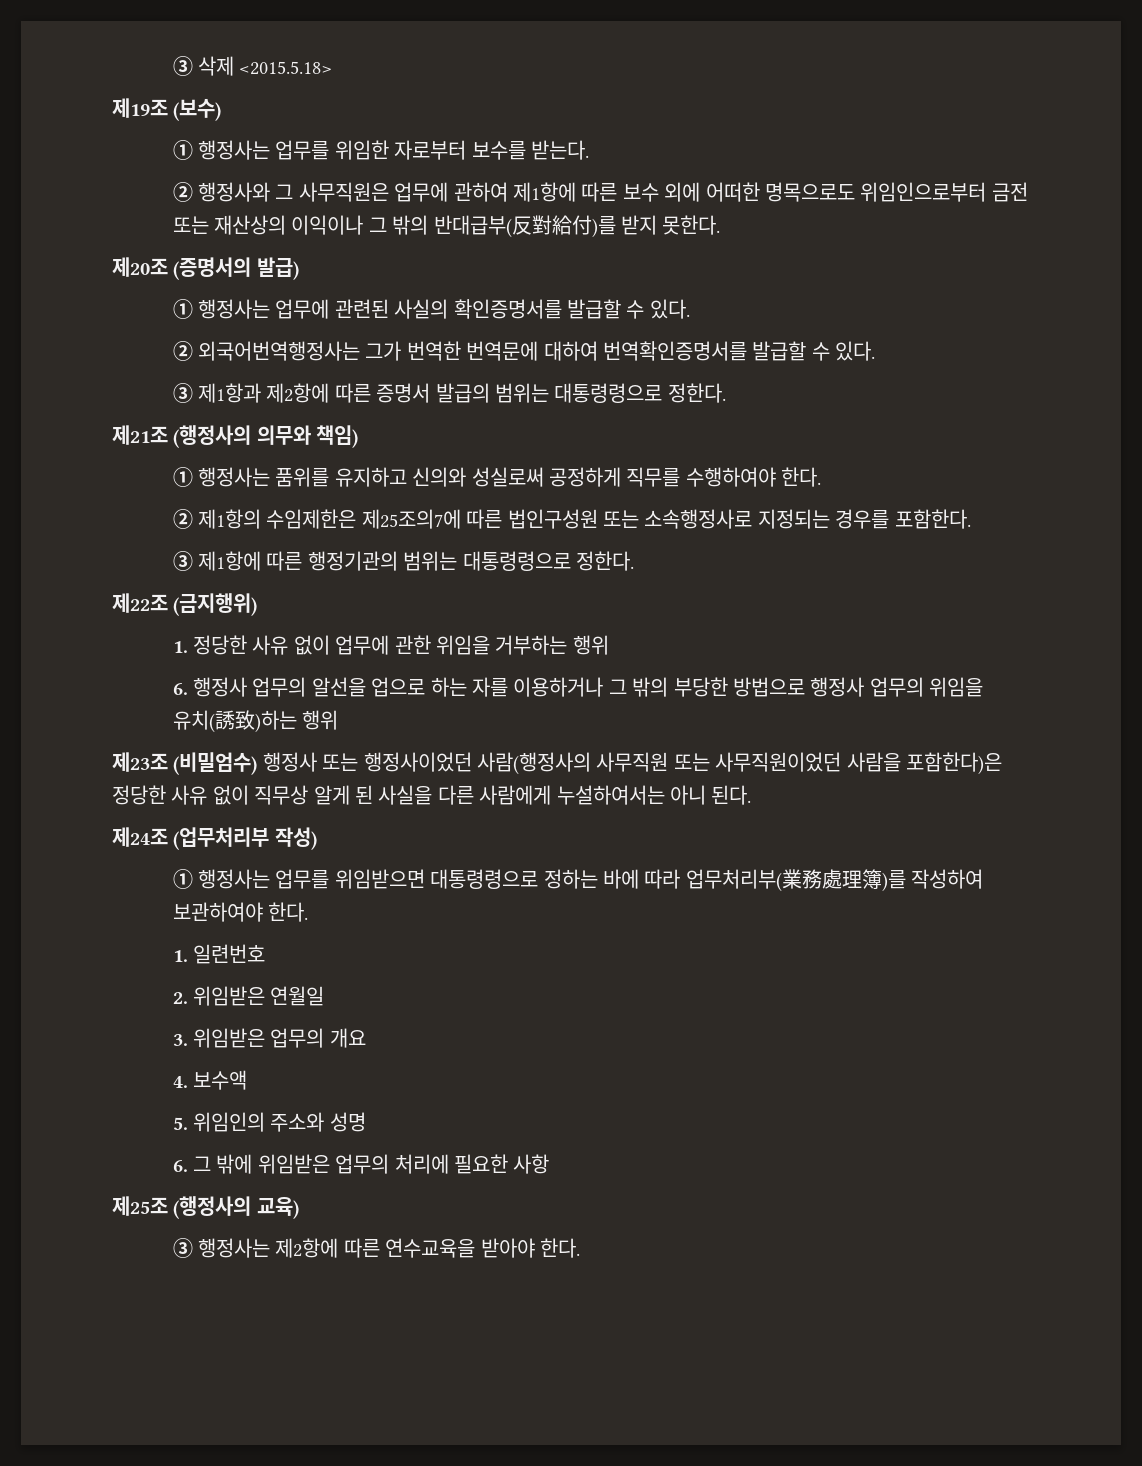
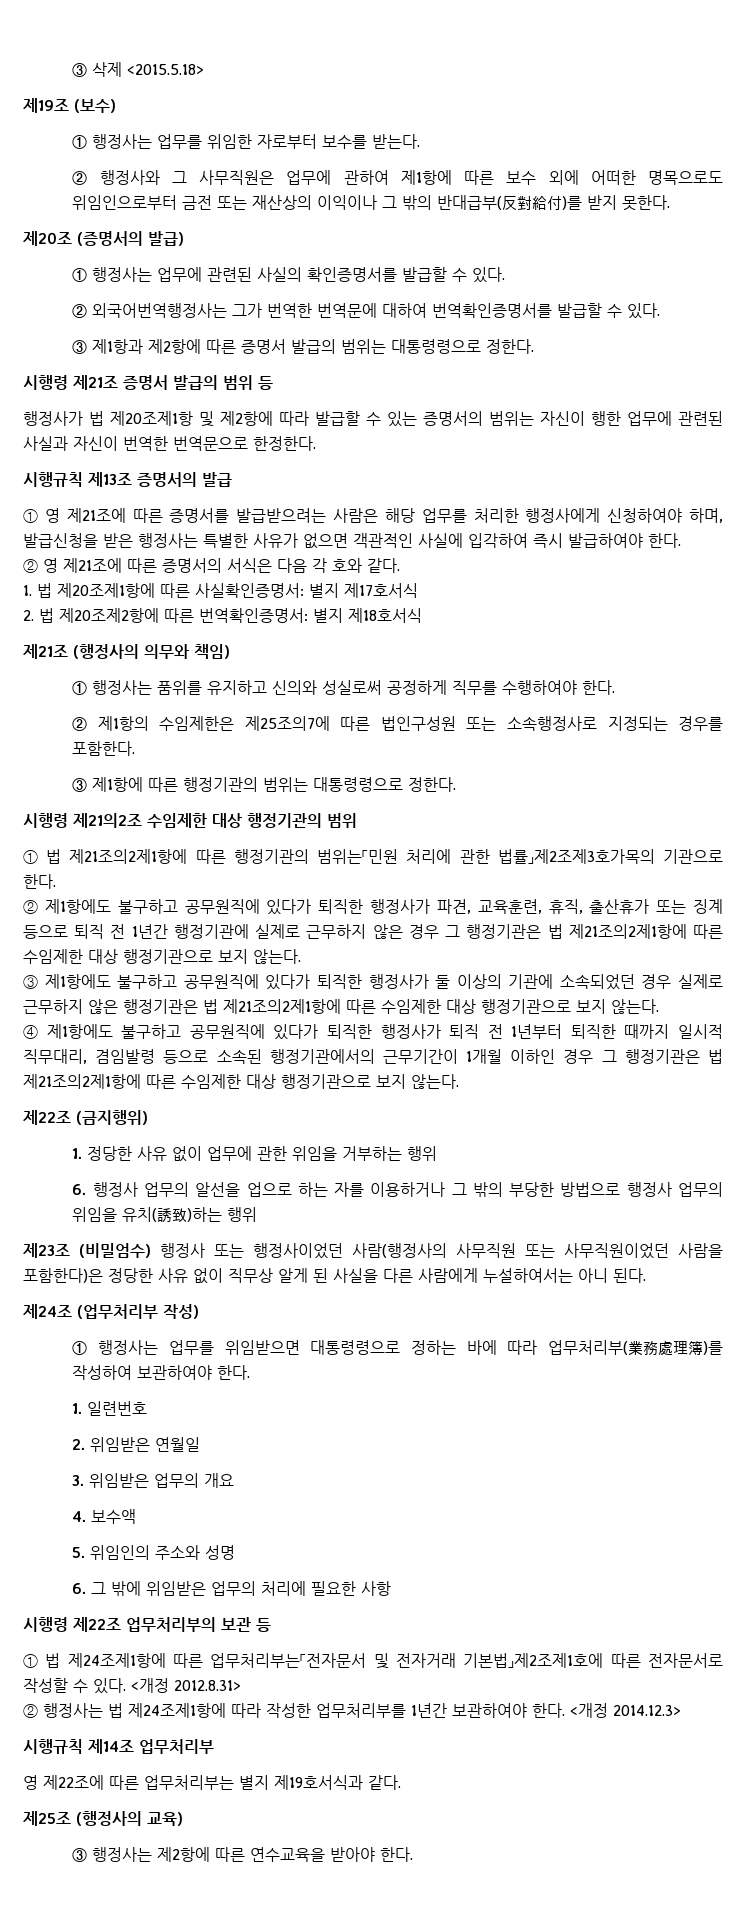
(726, 393) none -> [23,375,273,390] [23,411,723,427] [23,436,316,451] [23,472,232,487] [23,508,723,523] [23,533,681,549] [23,558,400,573] [23,583,418,598] [23,608,422,623] // 시행령 제21조 증명서 발급의 범위 등 // 행정사가 법 제20조제1항 및 제2항에 따라 발급할 수 있는 증명서의 범위는 자신이 행한 업무에 관련된 사실과 자신이 번역한 번역문으로 한정한다. // 시행규칙 제13조 증명서의 발급 // ① 영 제21조에 따른 증명서를 발급받으려는 사람은 해당 업무를 처리한 행정사에게 신청하여야 하며, 발급신청을 받은 행정사는 특별한 사유가 없으면 객관적인 사실에 입각하여 즉시 발급하여야 한다. // ② 영 제21조에 따른 증명서의 서식은 다음 각 호와 같다. // 1. 법 제20조제1항에 따른 사실확인증명서: 별지 제17호서식 // 2. 법 제20조제2항에 따른 번역확인증명서: 별지 제18호서식
(635, 561) none -> [23,813,357,828] [23,849,723,864] [23,874,56,889] [23,899,724,915] [23,924,724,939] [23,949,301,964] [23,974,724,990] [23,999,659,1014] [23,1024,724,1040] [23,1049,723,1064] [23,1074,459,1089] // 시행령 제21의2조 수임제한 대상 행정기관의 범위 // ① 법 제21조의2제1항에 따른 행정기관의 범위는「민원 처리에 관한 법률」제2조제3호가목의 기관으로 한다. // ② 제1항에도 불구하고 공무원직에 있다가 퇴직한 행정사가 파견, 교육훈련, 휴직, 출산휴가 또는 징계 등으로 퇴직 전 1년간 행정기관에 실제로 근무하지 않은 경우 그 행정기관은 법 제21조의2제1항에 따른 수임제한 대상 행정기관으로 보지 않는다. // ③ 제1항에도 불구하고 공무원직에 있다가 퇴직한 행정사가 둘 이상의 기관에 소속되었던 경우 실제로 근무하지 않은 행정기관은 법 제21조의2제1항에 따른 수임제한 대상 행정기관으로 보지 않는다. // ④ 제1항에도 불구하고 공무원직에 있다가 퇴직한 행정사가 퇴직 전 1년부터 퇴직한 때까지 일시적 직무대리, 겸임발령 등으로 소속된 행정기관에서의 근무기간이 1개월 이하인 경우 그 행정기관은 법 제21조의2제1항에 따른 수임제한 대상 행정기관으로 보지 않는다.
(550, 1164) none -> [23,1617,271,1632] [23,1653,723,1669] [23,1678,241,1694] [23,1703,681,1718] [23,1739,214,1754] [23,1775,401,1790] // 시행령 제22조 업무처리부의 보관 등 // ① 법 제24조제1항에 따른 업무처리부는「전자문서 및 전자거래 기본법」제2조제1호에 따른 전자문서로 작성할 수 있다. <개정 2012.8.31> // ② 행정사는 법 제24조제1항에 따라 작성한 업무처리부를 1년간 보관하여야 한다. <개정 2014.12.3> // 시행규칙 제14조 업무처리부 // 영 제22조에 따른 업무처리부는 별지 제19호서식과 같다.

